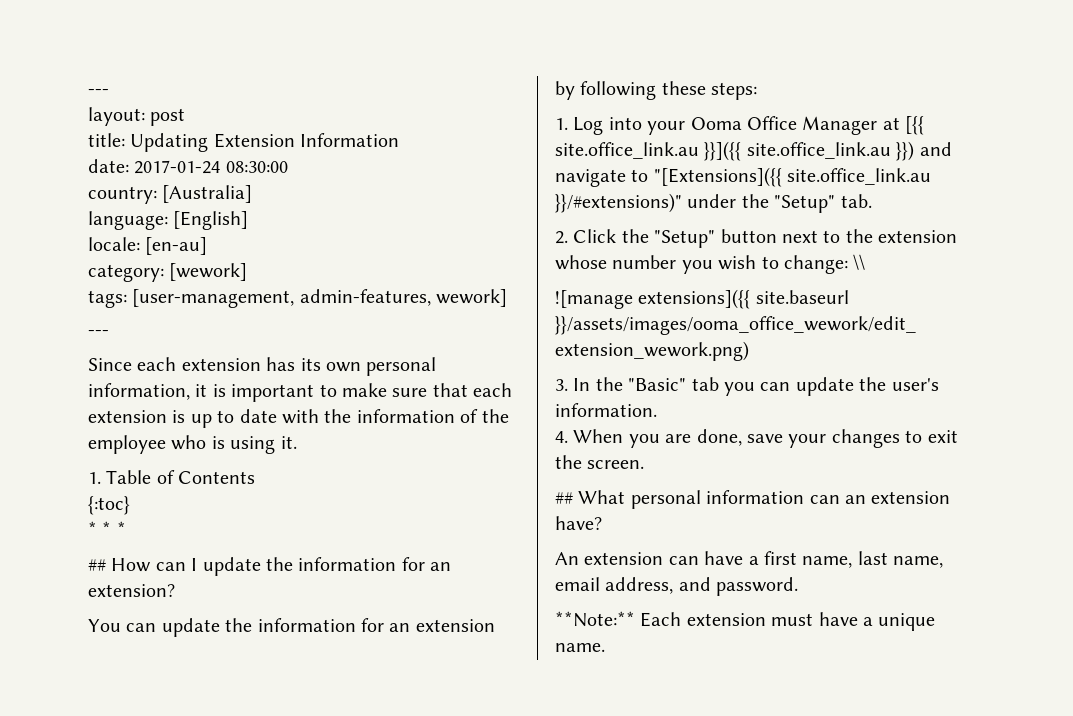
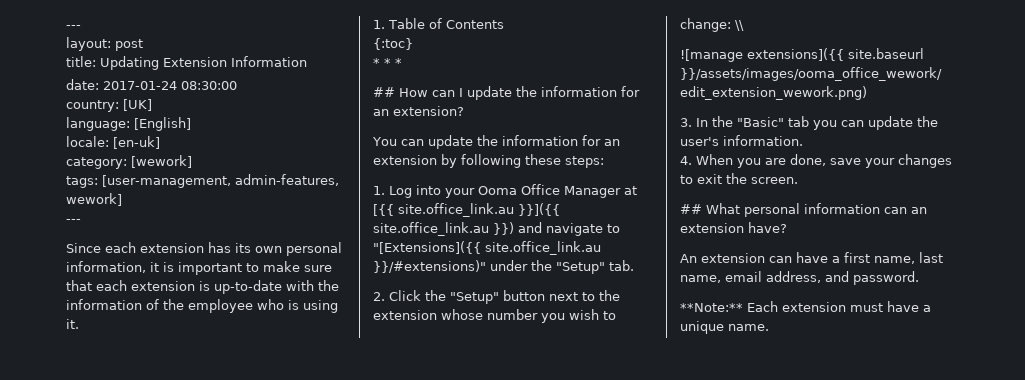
[162,185,253,203] [Australia] -> [123,99,152,111] [UK]
[145,237,208,255] [en-au] -> [113,136,160,149] [en-uk]
[190,409,277,428] up to date -> [214,280,282,294] up-to-date

